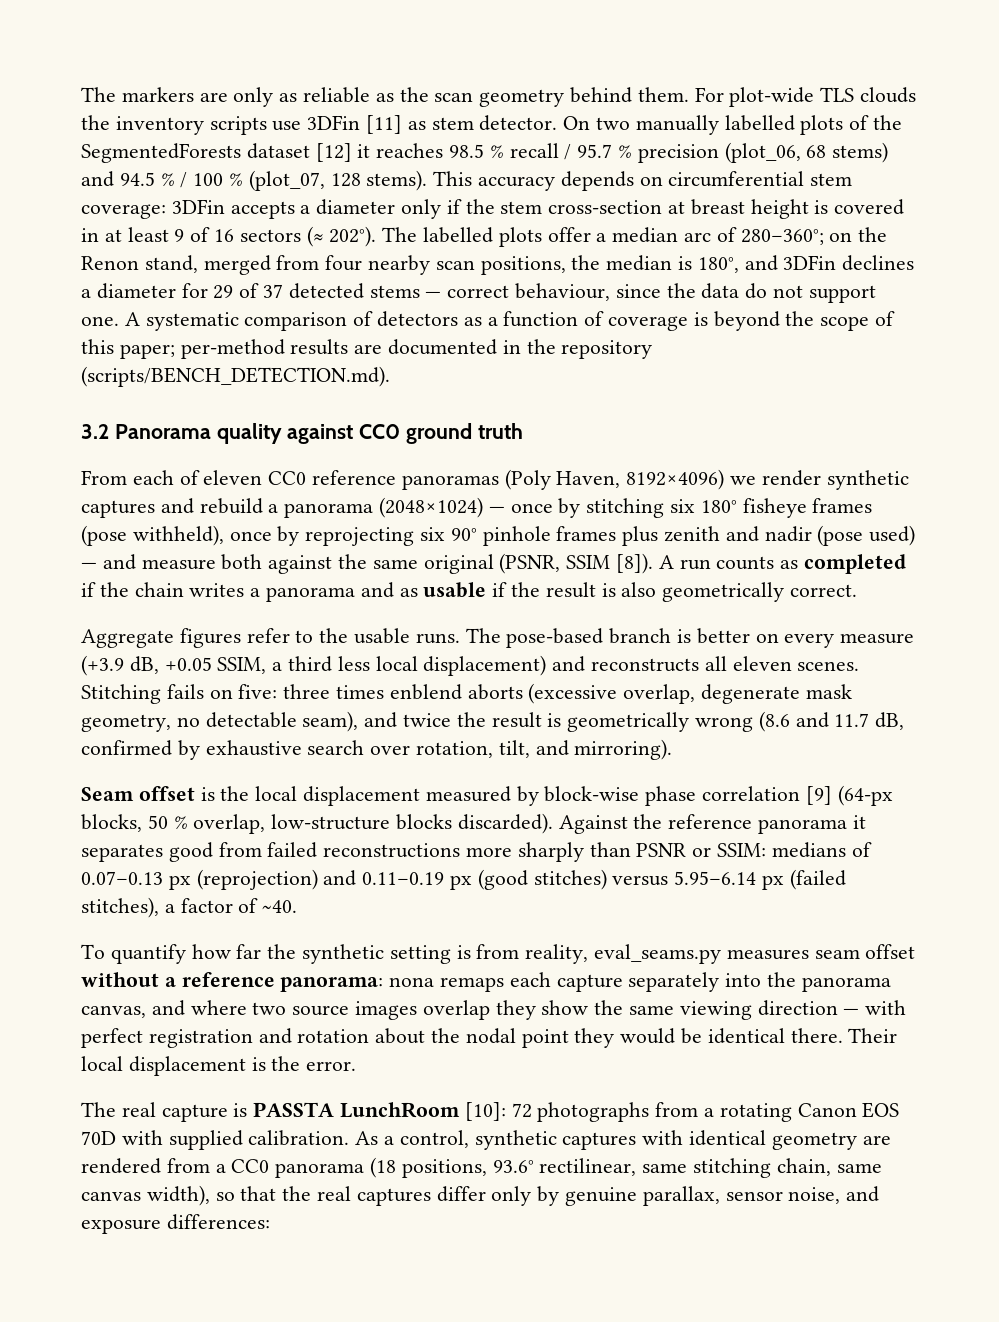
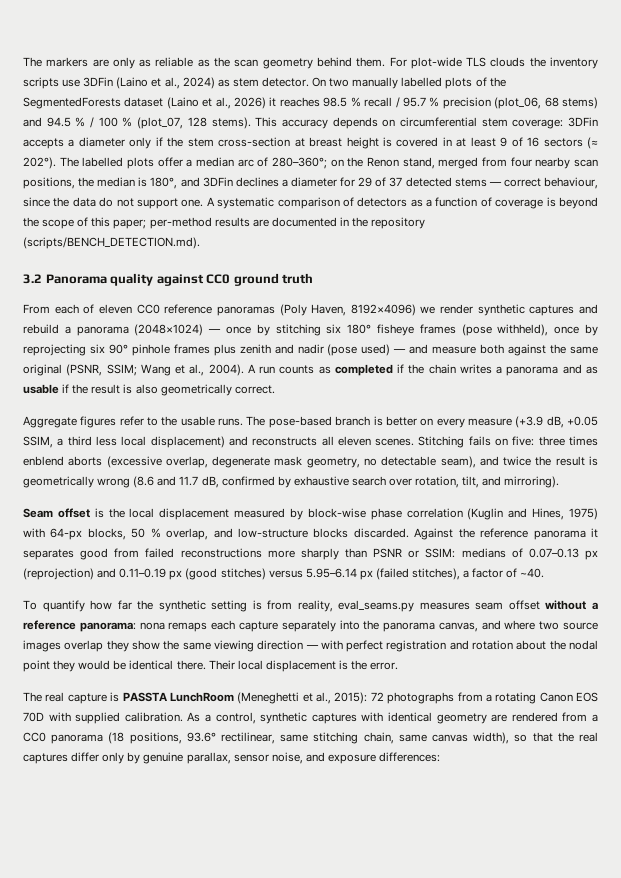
[366,115,403,134] [11] -> [116,77,215,89] (Laino et al., 2024)
[315,143,352,162] [12] -> [166,97,267,109] (Laino et al., 2026)
[566,553,654,574] SSIM [8]). -> [106,364,244,376] SSIM; Wang et al., 2004).
[805,785,893,806] [9] (64-px -> [467,508,598,520] [23,528,83,540] (Kuglin and Hines, 1975) with 64-px
(266, 824) none -> [213,528,233,538] and
[457,813,553,834] discarded). -> [353,528,409,538] discarded.
[464,1102,506,1121] [10]: -> [237,692,368,704] (Meneghetti et al., 2015):

